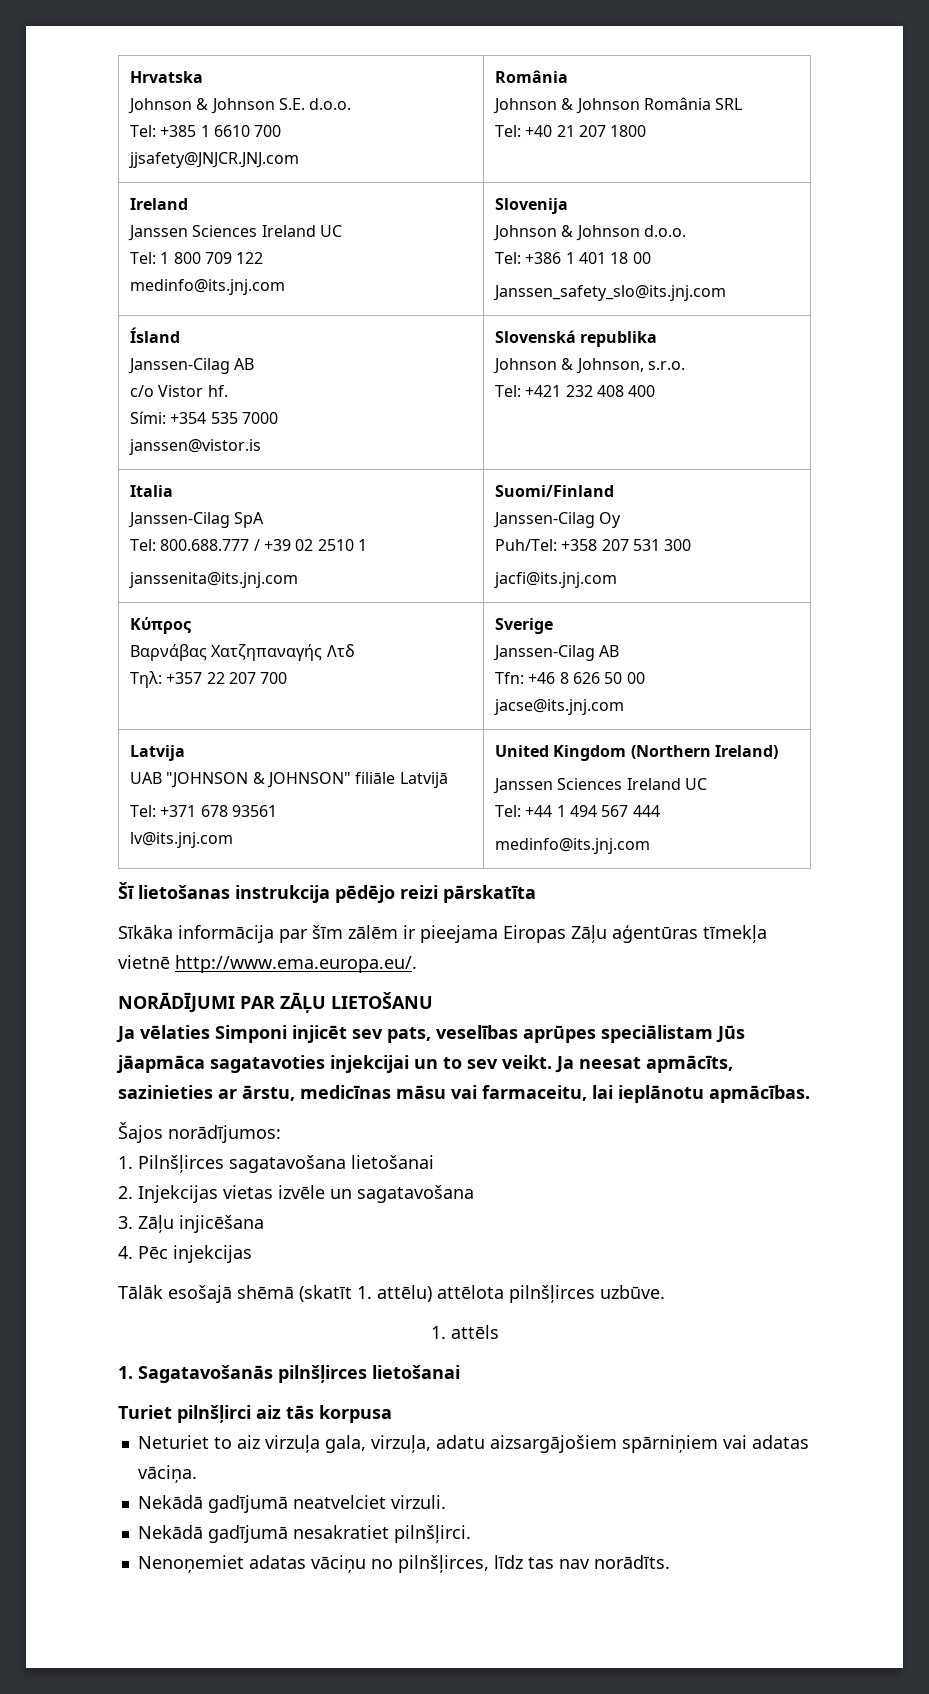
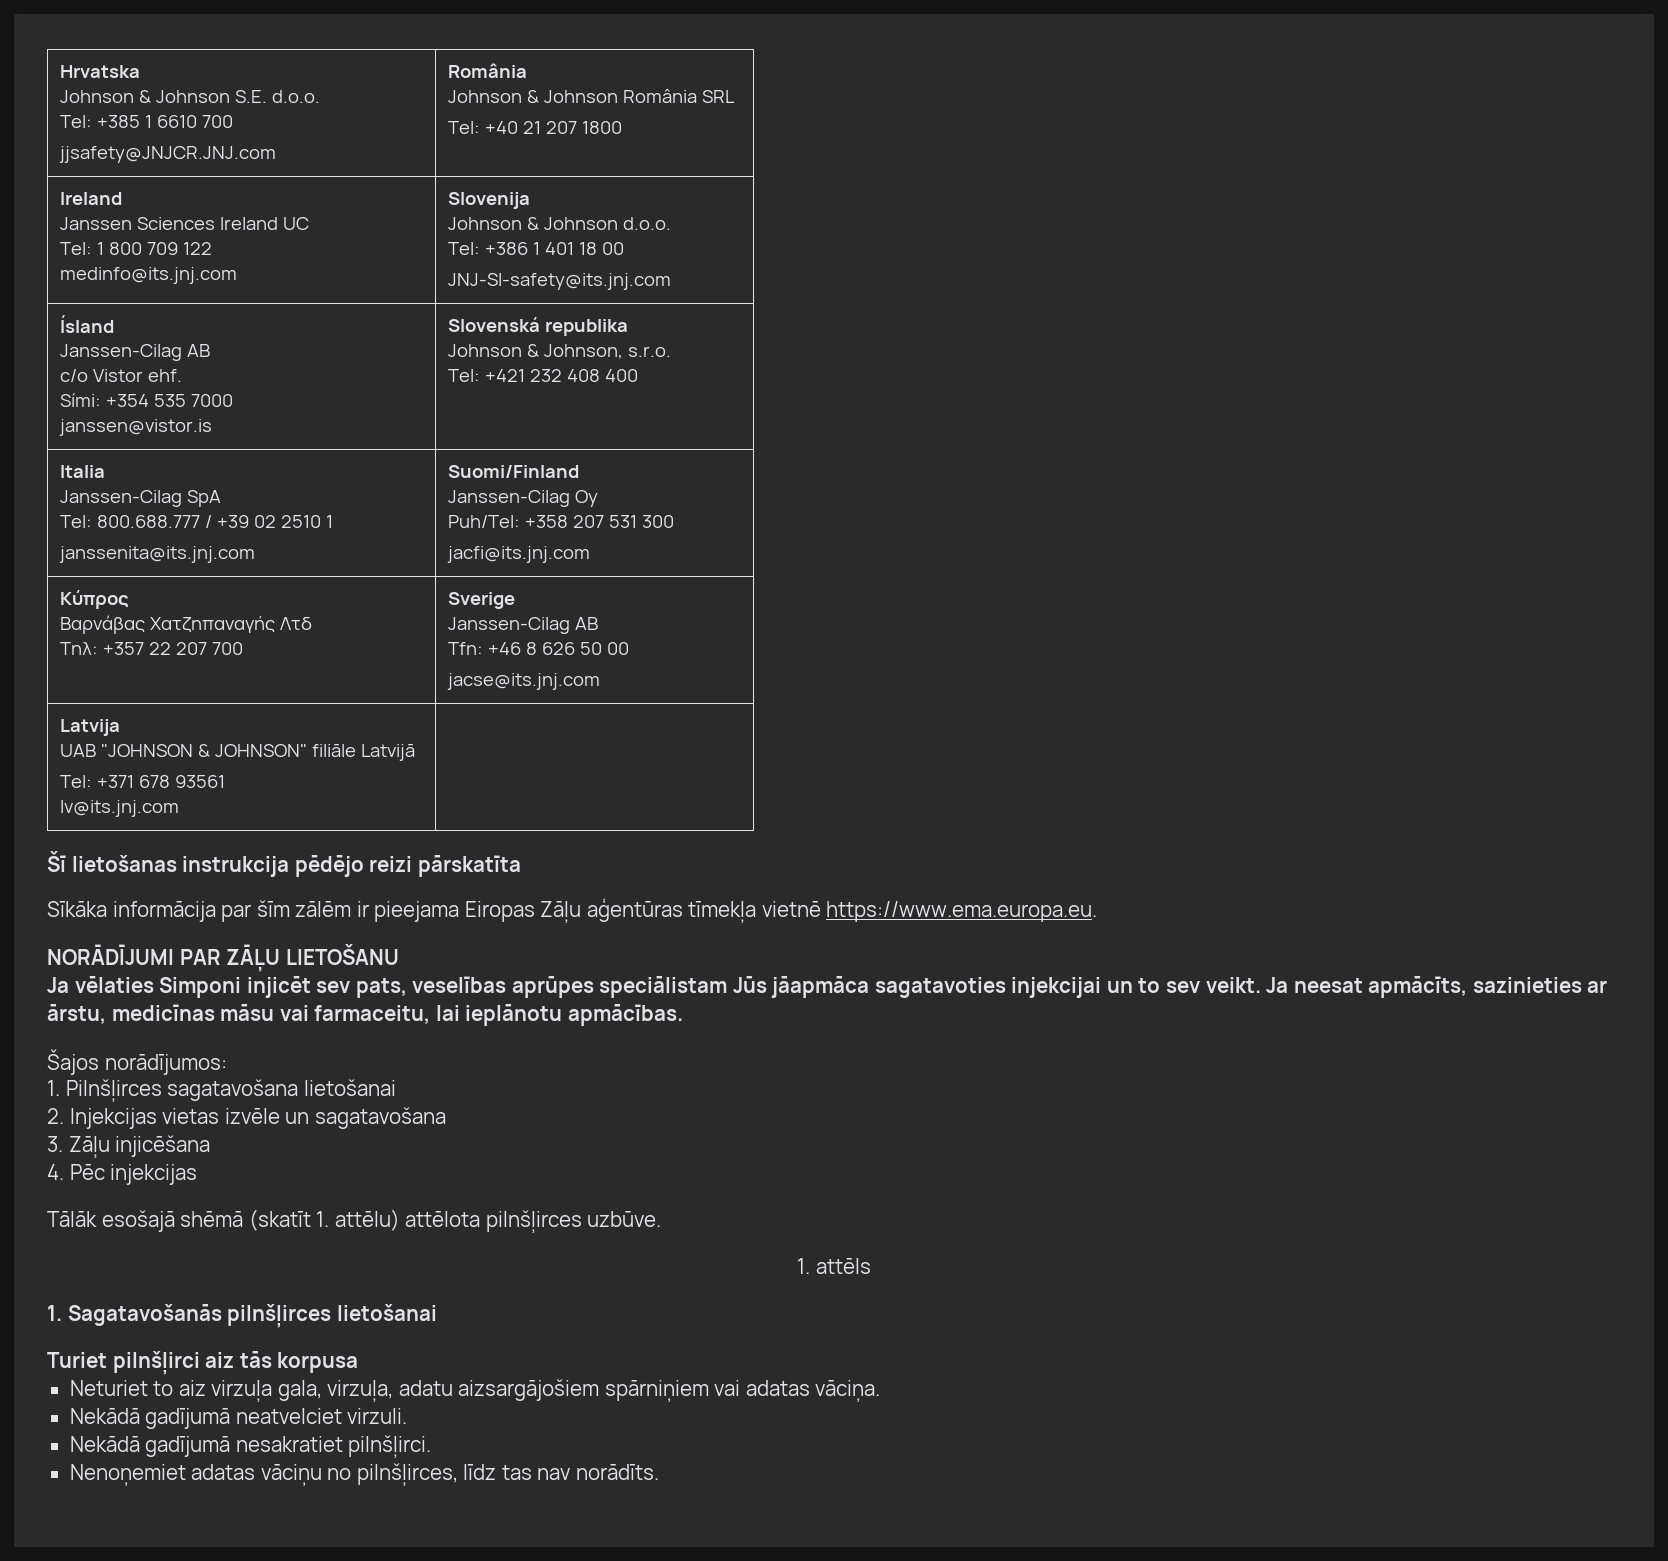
[493,285,727,301] Janssen_safety_slo@its.jnj.com -> [447,273,671,290] JNJ-SI-safety@its.jnj.com
[207,385,228,397] hf. -> [147,369,182,382] ehf.
[495,745,778,761] [493,778,707,794] [495,805,660,817] [495,838,651,854] United Kingdom (Northern Ireland) // Janssen Sciences Ireland UC // Tel: +44 1 494 567 444 // medinfo@its.jnj.com -> (179, 808) none
[175,955,417,973] http://www.ema.europa.eu/. -> [826,901,1098,922] https://www.ema.europa.eu.

